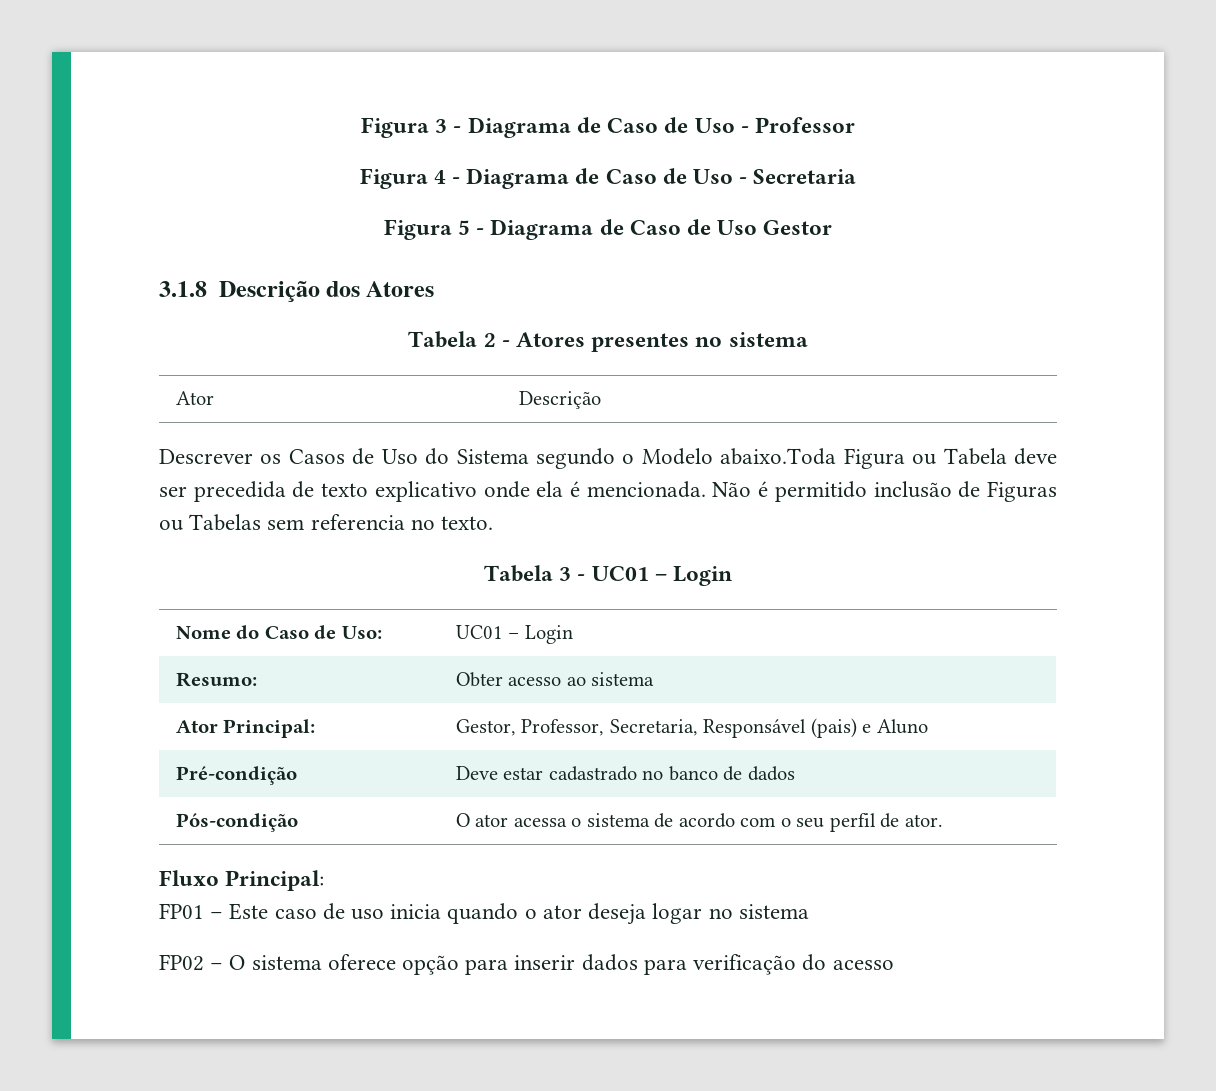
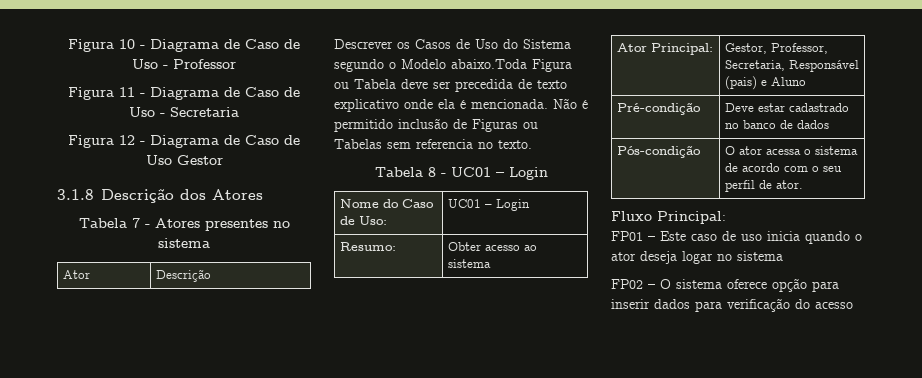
[361,117,448,138] Figura 3 -> [68,39,135,52] Figura 10
[433,170,446,184] 4 -> [119,87,135,97] 11
[457,220,470,235] 5 -> [119,135,135,145] 12
[483,333,496,347] 2 -> [131,218,140,228] 7
[559,567,572,581] 3 -> [427,167,436,177] 8

